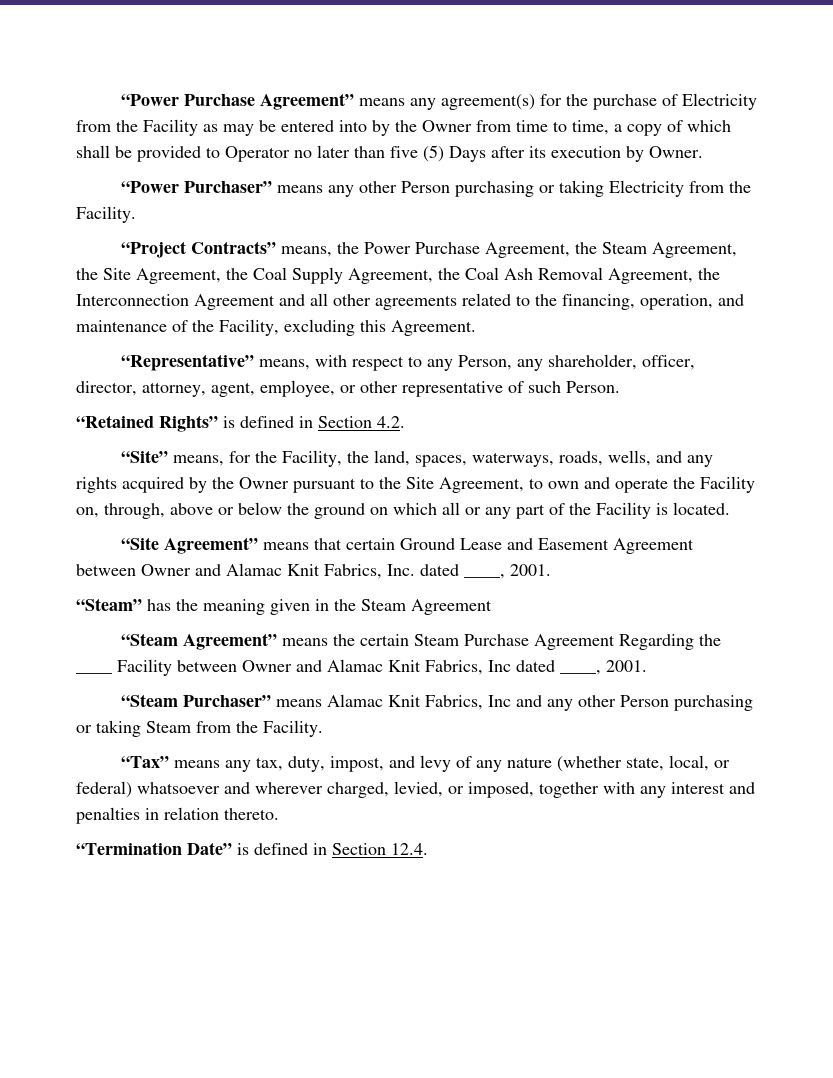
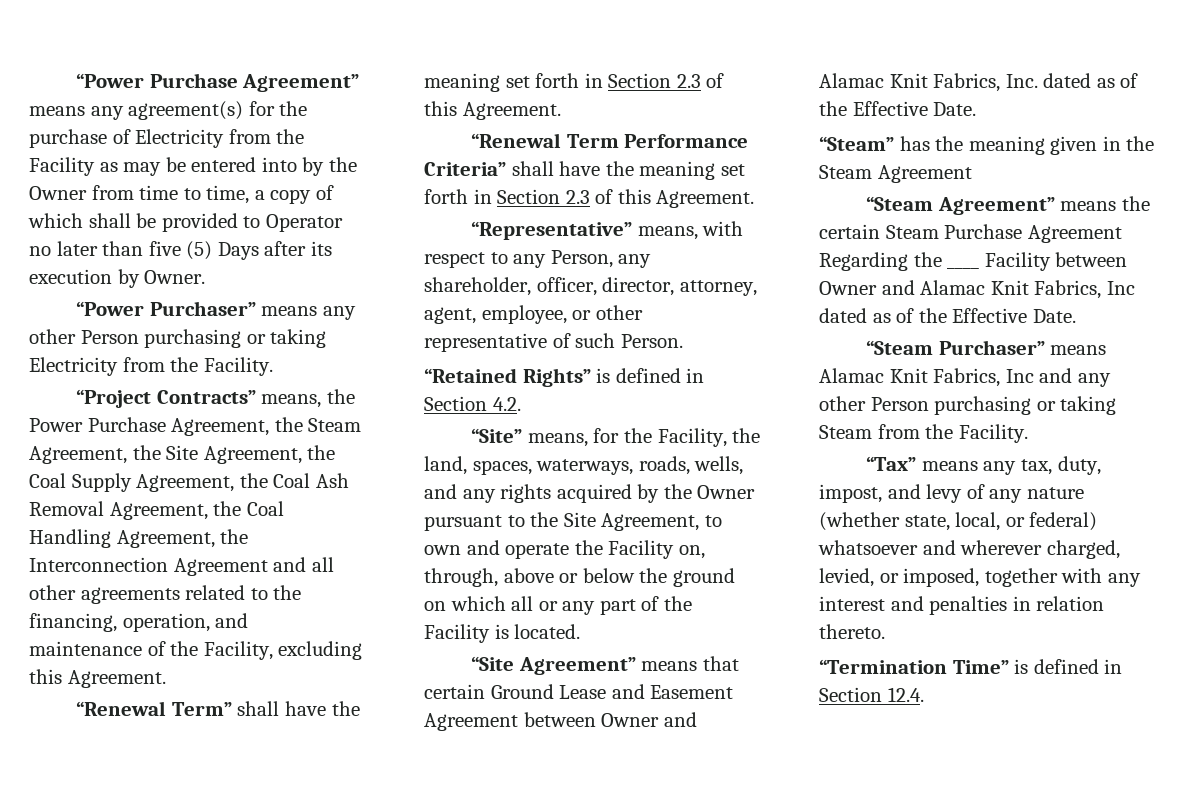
(720, 274) none -> [246,501,284,516] [29,529,249,548] Coal Handling Agreement, the
(476, 328) none -> [76,701,360,716] [424,73,725,92] [424,101,561,120] [471,133,749,148] [424,161,745,180] [424,189,755,208] // “Renewal Term” shall have the meaning set forth in Section 2.3 of this Agreement. // “Renewal Term Performance Criteria” shall have the meaning set forth in Section 2.3 of this Agreement.
[464,564,551,579] ____, 2001. -> [1096,73,1139,88] [819,101,977,116] as of the Effective Date.
[560,660,647,675] ____, 2001. -> [872,308,1076,323] as of the Effective Date.
[187,842,232,855] Date” -> [952,660,1009,674] Time”

